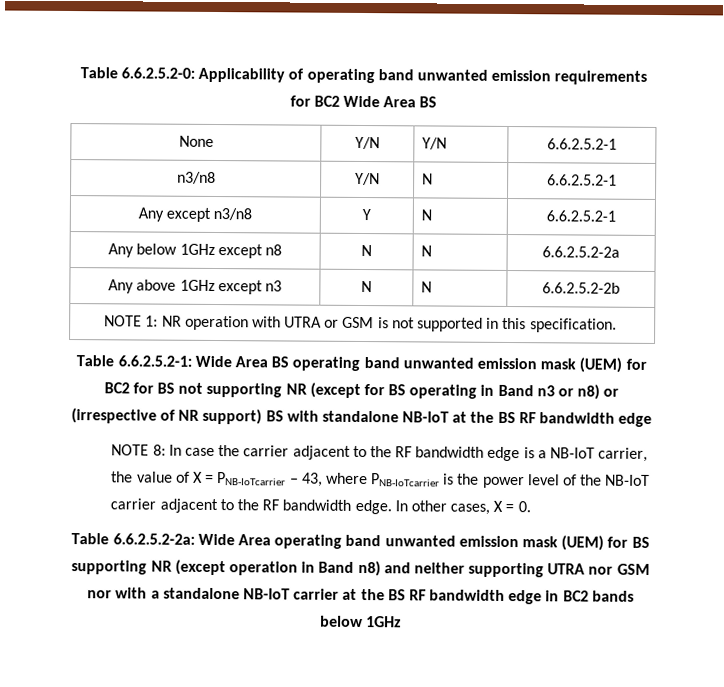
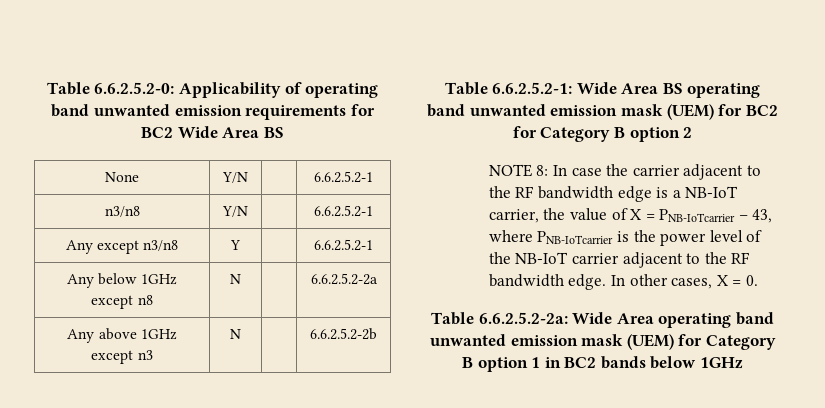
[422,137,448,150] Y/N -> (248, 177) none
[422,173,434,185] N -> (248, 211) none
[421,209,433,221] N -> (240, 245) none
[421,245,433,257] N -> (241, 279) none
[421,281,433,293] N -> (241, 334) none
[104,315,617,333] // NOTE 1: NR operation with UTRA or GSM is not supported in this specification. -> (377, 334) none
[156,382,620,400] [70,408,653,427] BS not supporting NR (except for BS operating in Band n3 or n8) or (irrespective of NR support) BS with standalone NB-IoT at the BS RF bandwidth edge -> [540,127,693,142] Category B option 2
[631,536,650,548] [71,559,650,578] [87,587,543,605] BS supporting NR (except operation in Band n8) and neither supporting UTRA nor GSM nor with a standalone NB-IoT carrier at the BS RF bandwidth edge -> [705,335,776,350] [461,357,541,372] Category B option 1

